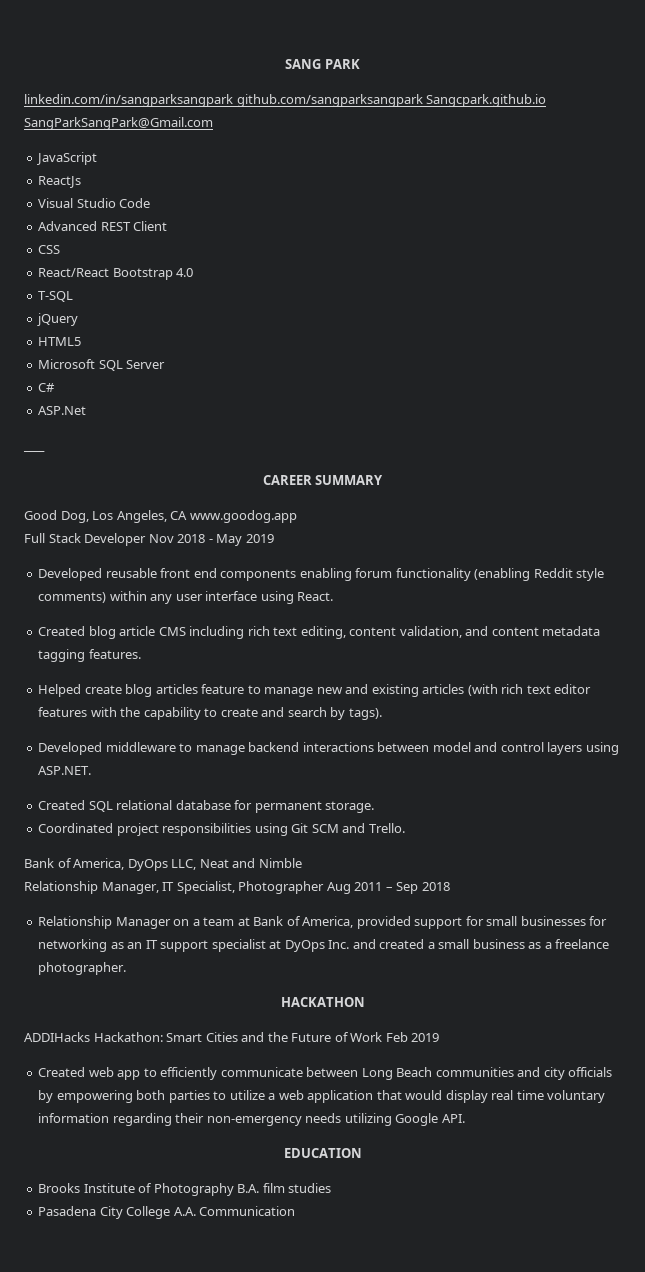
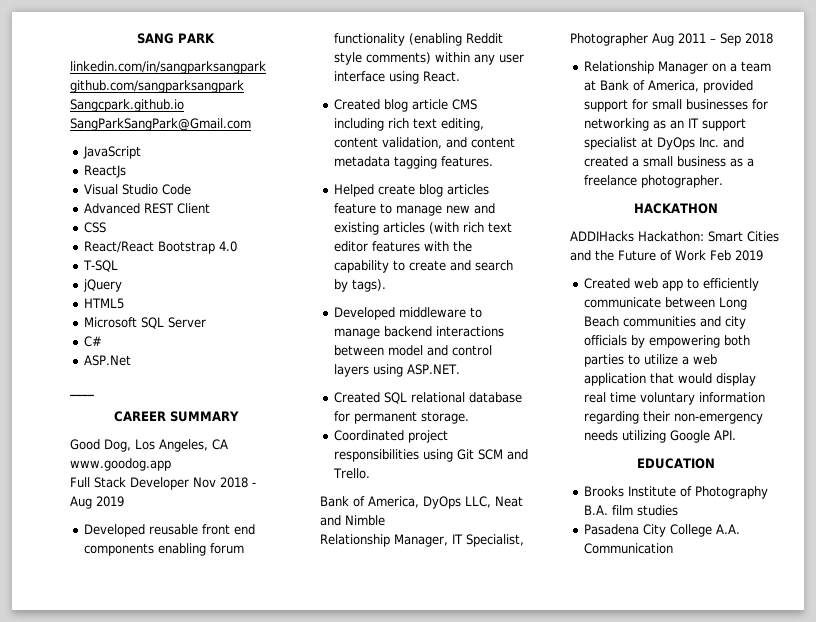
[216,534,243,546] May -> [70,496,92,509] Aug

